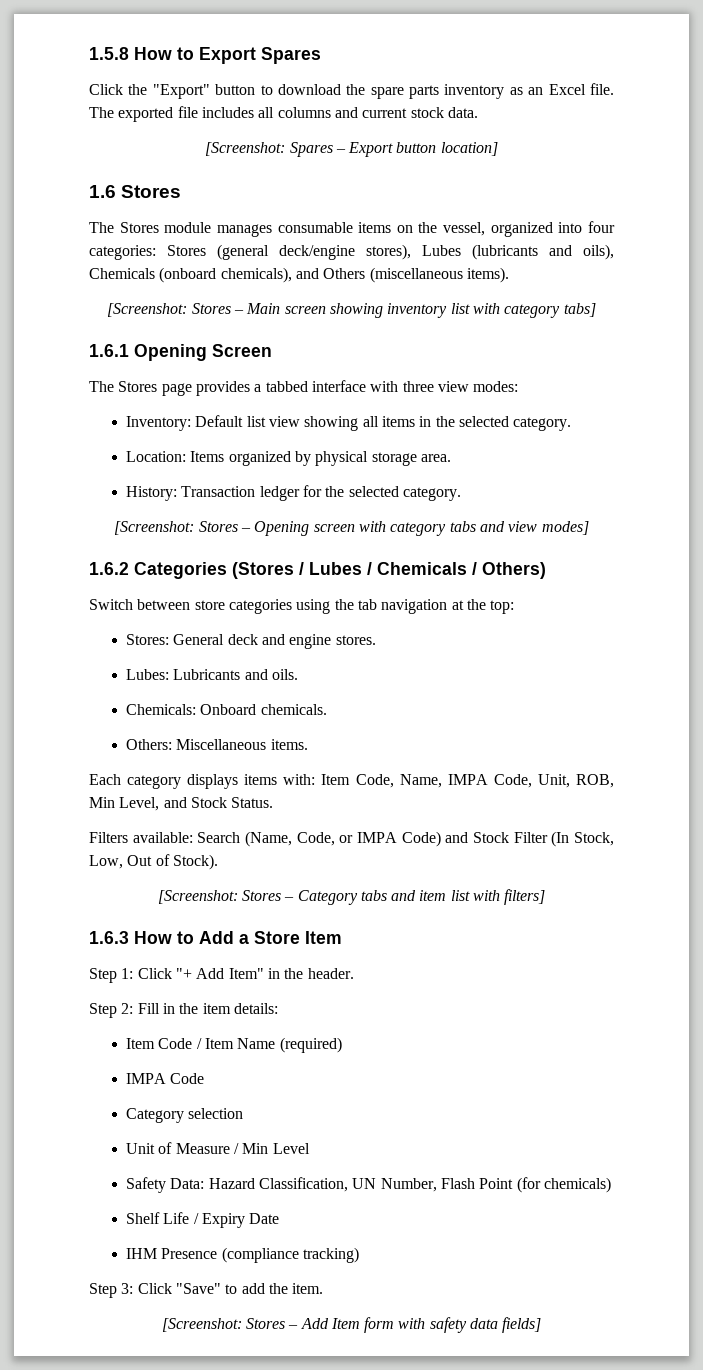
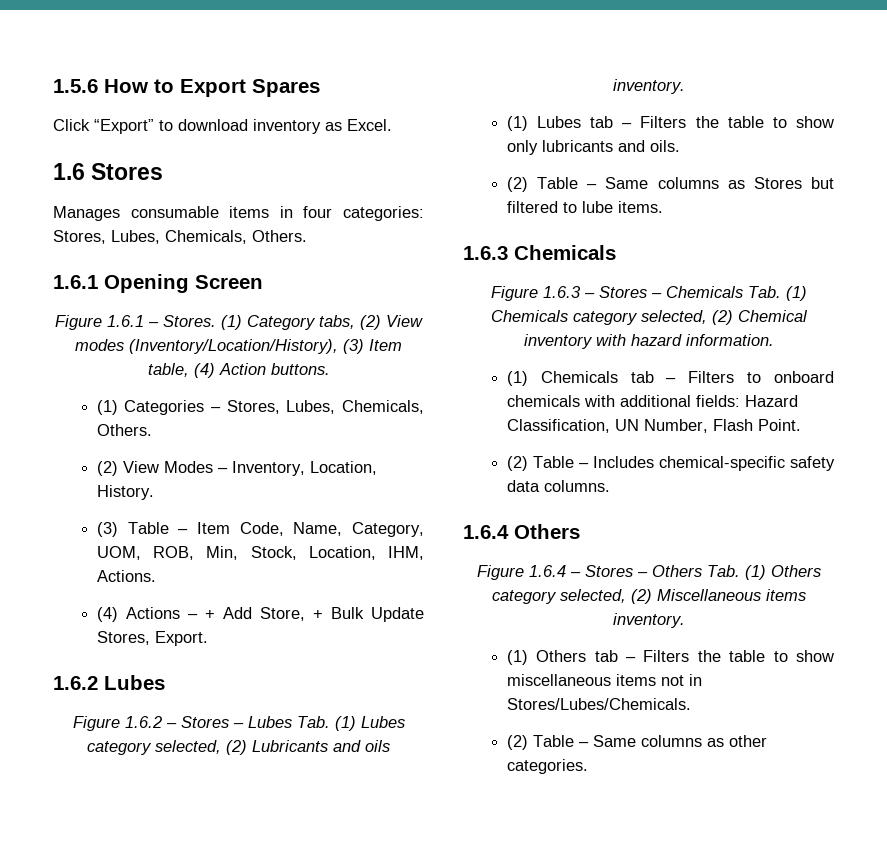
[89,47,129,60] 1.5.8 -> [53,79,98,93] 1.5.6
[128,83,614,99] [89,106,478,122] [205,142,498,157] [89,185,182,198] [89,221,615,237] [89,244,614,260] [89,267,509,283] [107,303,596,318] [89,344,272,361] [89,380,519,396] [126,415,572,431] [126,451,451,466] [126,485,461,501] [114,521,589,536] [89,562,546,579] [89,599,515,614] [126,634,376,649] [126,669,298,680] [126,704,327,715] [126,739,308,750] [89,774,614,789] [89,797,274,811] [89,831,614,847] [89,854,218,870] [157,889,546,905] [89,931,342,944] [89,968,354,983] [89,1003,278,1018] [126,1037,342,1053] [126,1073,205,1084] [126,1108,244,1123] [126,1142,310,1154] [126,1177,205,1193] the "Export" button to download the spare parts inventory as an Excel file. The exported file includes all columns and current stock data. // [Screenshot: Spares – Export button location] // 1.6 Stores // The Stores module manages consumable items on the vessel, organized into four categories: Stores (general deck/engine stores), Lubes (lubricants and oils), Chemicals (onboard chemicals), and Others (miscellaneous items). // [Screenshot: Stores – Main screen showing inventory list with category tabs] // 1.6.1 Opening Screen // The Stores page provides a tabbed interface with three view modes: // Inventory: Default list view showing all items in the selected category. // Location: Items organized by physical storage area. // History: Transaction ledger for the selected category. // [Screenshot: Stores – Opening screen with category tabs and view modes] // 1.6.2 Categories (Stores / Lubes / Chemicals / Others) // Switch between store categories using the tab navigation at the top: // Stores: General deck and engine stores. // Lubes: Lubricants and oils. // Chemicals: Onboard chemicals. // Others: Miscellaneous items. // Each category displays items with: Item Code, Name, IMPA Code, Unit, ROB, Min Level, and Stock Status. // Filters available: Search (Name, Code, or IMPA Code) and Stock Filter (In Stock, Low, Out of Stock). // [Screenshot: Stores – Category tabs and item list with filters] // 1.6.3 How to Add a Store Item // Step 1: Click "+ Add Item" in the header. // Step 2: Fill in the item details: // Item Code / Item Name (required) // IMPA Code // Category selection // Unit of Measure / Min Level // Safety Data: -> [94,119,392,134] [53,163,164,180] [53,206,424,221] [53,230,307,244] [53,274,263,293] [55,315,423,330] [75,339,402,354] [147,363,330,378] [96,400,424,415] [96,424,152,436] [96,461,377,476] [96,485,154,500] [96,522,424,537] [96,546,424,560] [96,570,156,582] [96,607,424,622] [96,631,208,646] [53,675,165,690] [72,716,405,731] [87,740,390,755] [612,79,685,94] [506,116,834,131] [506,140,680,155] [506,177,834,192] [506,201,663,213] [463,245,616,260] [490,286,807,301] [490,310,808,325] [523,334,774,349] [506,371,834,386] [506,395,740,407] “Export” to download inventory as Excel. // 1.6 Stores // Manages consumable items in four categories: Stores, Lubes, Chemicals, Others. // 1.6.1 Opening Screen // Figure 1.6.1 – Stores. (1) Category tabs, (2) View modes (Inventory/Location/History), (3) Item table, (4) Action buttons. // (1) Categories – Stores, Lubes, Chemicals, Others. // (2) View Modes – Inventory, Location, History. // (3) Table – Item Code, Name, Category, UOM, ROB, Min, Stock, Location, IHM, Actions. // (4) Actions – + Add Store, + Bulk Update Stores, Export. // 1.6.2 Lubes // Figure 1.6.2 – Stores – Lubes Tab. (1) Lubes category selected, (2) Lubricants and oils inventory. // (1) Lubes tab – Filters the table to show only lubricants and oils. // (2) Table – Same columns as Stores but filtered to lube items. // 1.6.3 Chemicals // Figure 1.6.3 – Stores – Chemicals Tab. (1) Chemicals category selected, (2) Chemical inventory with hazard information. // (1) Chemicals tab – Filters to onboard chemicals with additional fields:
[479,1177,611,1193] [126,1212,280,1228] [126,1247,359,1263] [89,1283,324,1298] [161,1317,542,1333] Point (for chemicals) // Shelf Life / Expiry Date // IHM Presence (compliance tracking) // Step 3: Click "Save" to add the item. // [Screenshot: Stores – Add Item form with safety data fields] -> [757,419,801,431] [506,456,835,471] [506,480,610,492] [463,524,580,539] [476,565,821,580] [491,589,806,604] [612,613,685,628] [506,650,834,665] [506,674,702,686] [506,698,691,710] [506,735,767,750] [506,759,588,774] Point. // (2) Table – Includes chemical-specific safety data columns. // 1.6.4 Others // Figure 1.6.4 – Stores – Others Tab. (1) Others category selected, (2) Miscellaneous items inventory. // (1) Others tab – Filters the table to show miscellaneous items not in Stores/Lubes/Chemicals. // (2) Table – Same columns as other categories.

